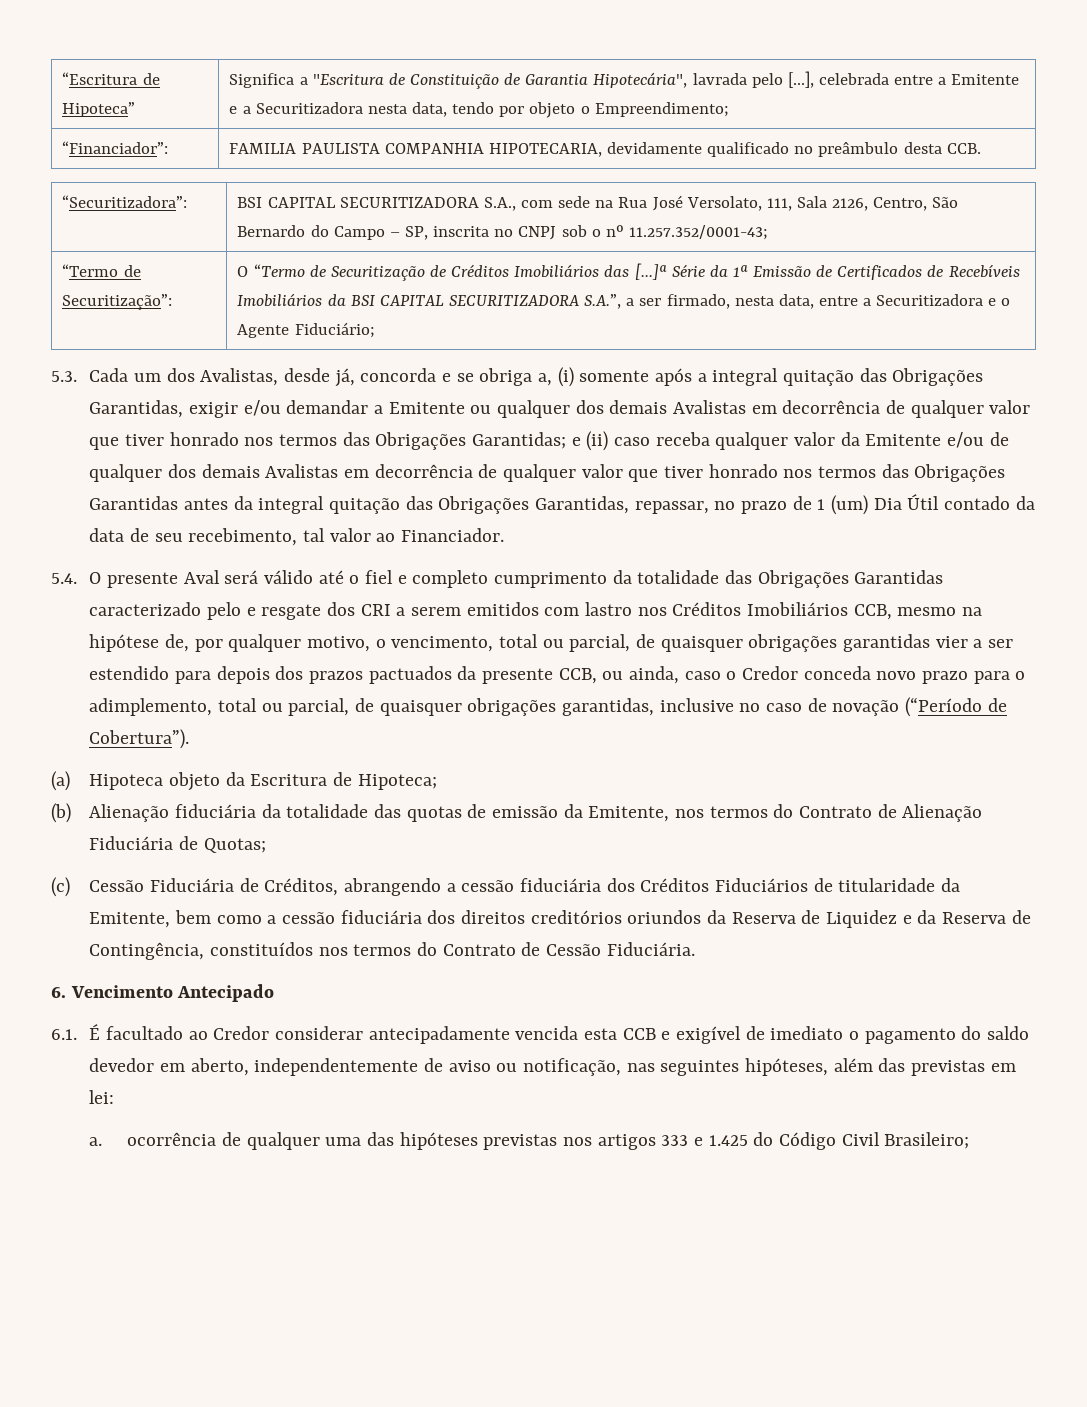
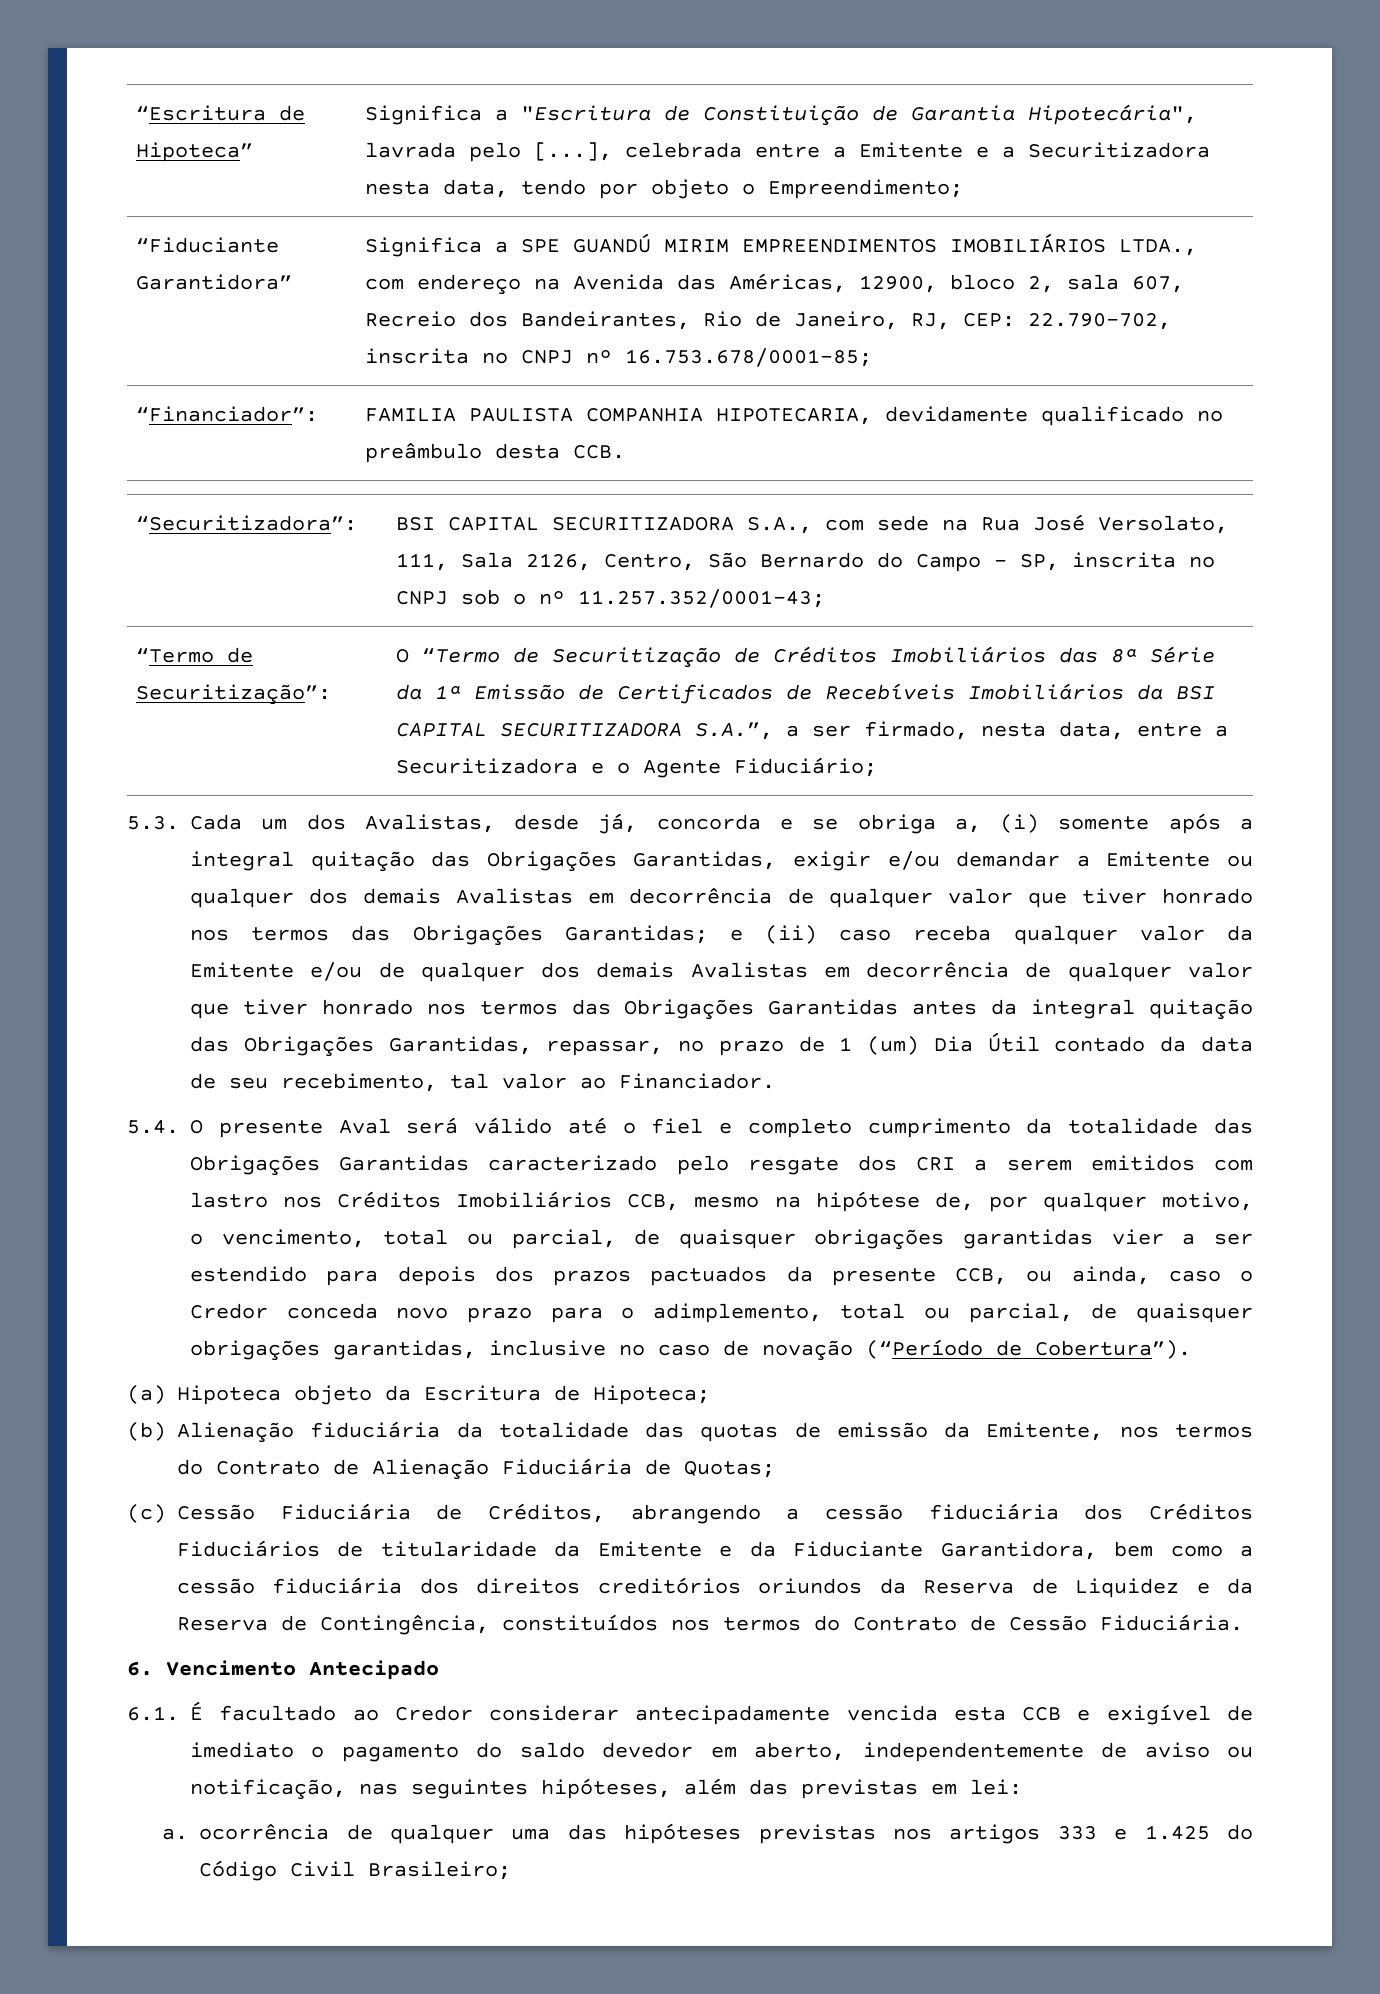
(729, 109) none -> [136,237,280,253] [136,274,293,290] [365,233,1198,257] [365,273,1185,295] [365,311,1172,330] [365,348,873,367] // “Fiduciante Garantidora” | Significa a SPE GUANDÚ MIRIM EMPREENDIMENTOS IMOBILIÁRIOS LTDA., com endereço na Avenida das Américas, 12900, bloco 2, sala 607, Recreio dos Bandeirantes, Rio de Janeiro, RJ, CEP: 22.790-702, inscrita no CNPJ nº 16.753.678/0001-85;
[634,263,667,280] [...]ª -> [1111,649,1138,663] 8ª
[246,607,256,616] e -> (729, 1165) none
[89,912,171,928] Emitente, -> [597,1541,1097,1560] Emitente e da Fiduciante Garantidora,

